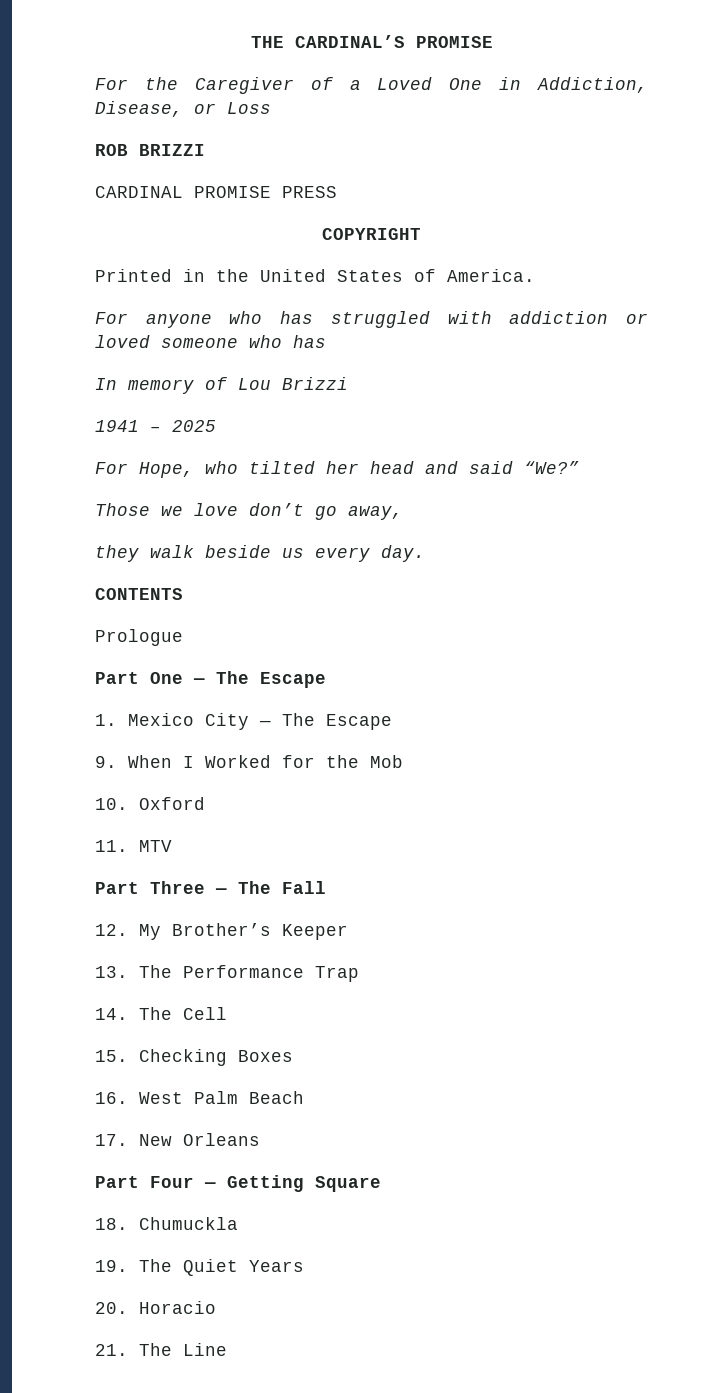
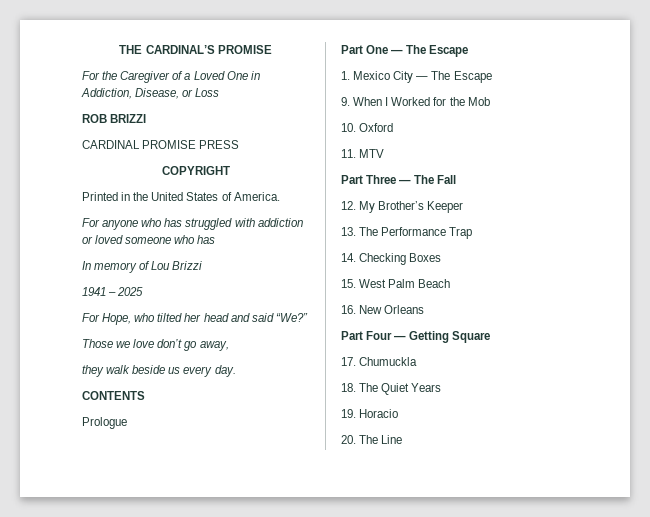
[139,1007,227,1020] [95,1050,128,1062] The Cell // 15. -> (356, 257) none
[95,1092,128,1104] 16. -> [341,279,356,288] 15.
[95,1134,128,1146] 17. -> [341,305,356,314] 16.
[95,1218,128,1230] 18. -> [341,357,356,366] 17.
[95,1260,128,1272] 19. -> [341,383,356,392] 18.
[95,1302,128,1314] 20. -> [341,409,356,418] 19.
[95,1344,128,1356] 21. -> [341,435,356,444] 20.

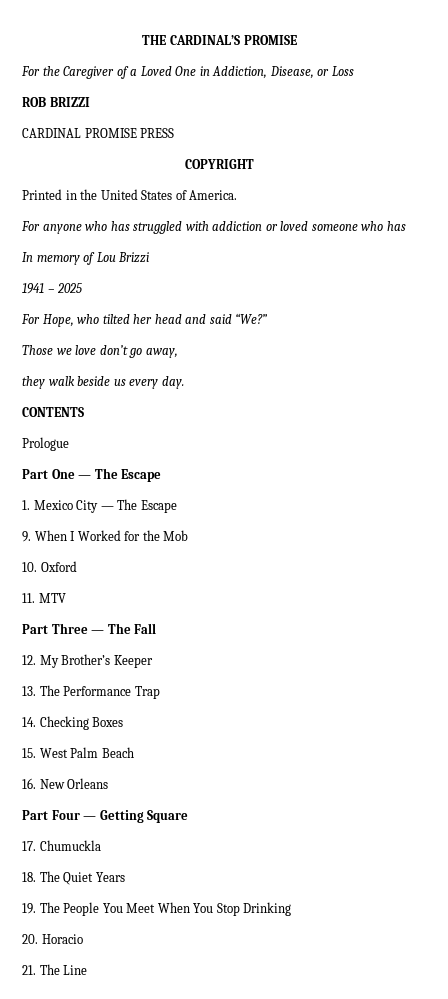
(356, 413) none -> [39,902,292,916] [22,934,38,944] The People You Meet When You Stop Drinking // 20.
[341,435,356,444] 20. -> [22,965,36,975] 21.

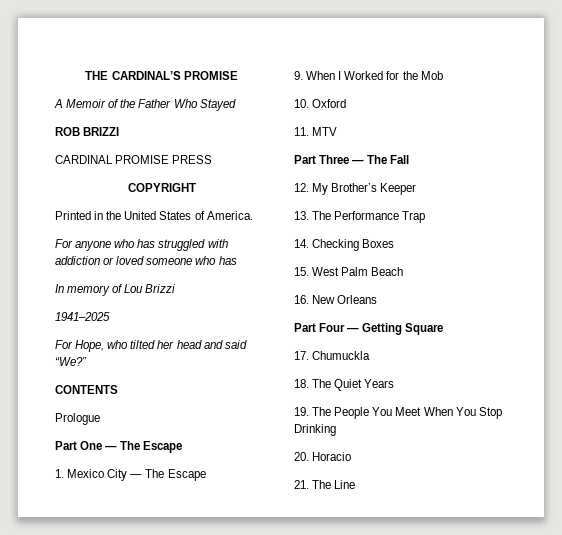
[21,66,354,79] For the Caregiver of a Loved One in Addiction, Disease, or Loss -> [54,99,236,111] A Memoir of the Father Who Stayed
[22,283,83,294] 1941 – 2025 -> [55,312,110,321] 1941–2025
[22,345,178,358] [22,376,184,389] // Those we love don’t go away, // they walk beside us every day. -> (87, 361) none

